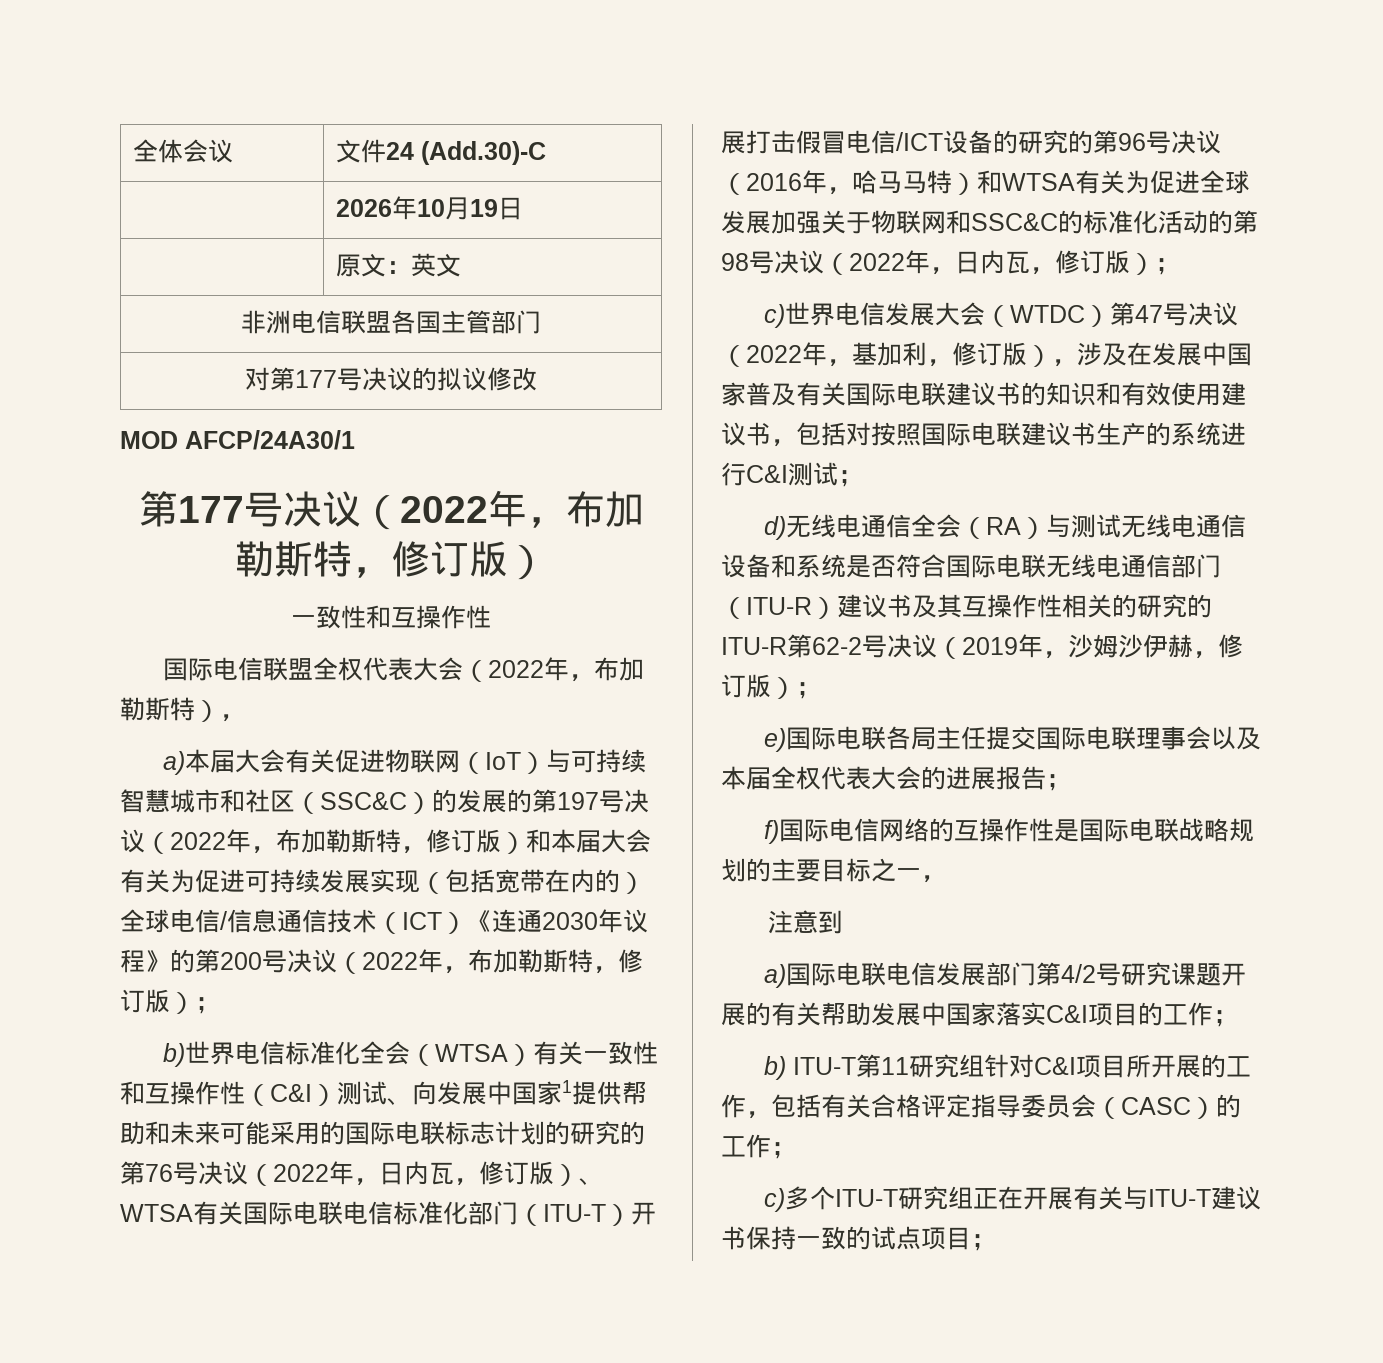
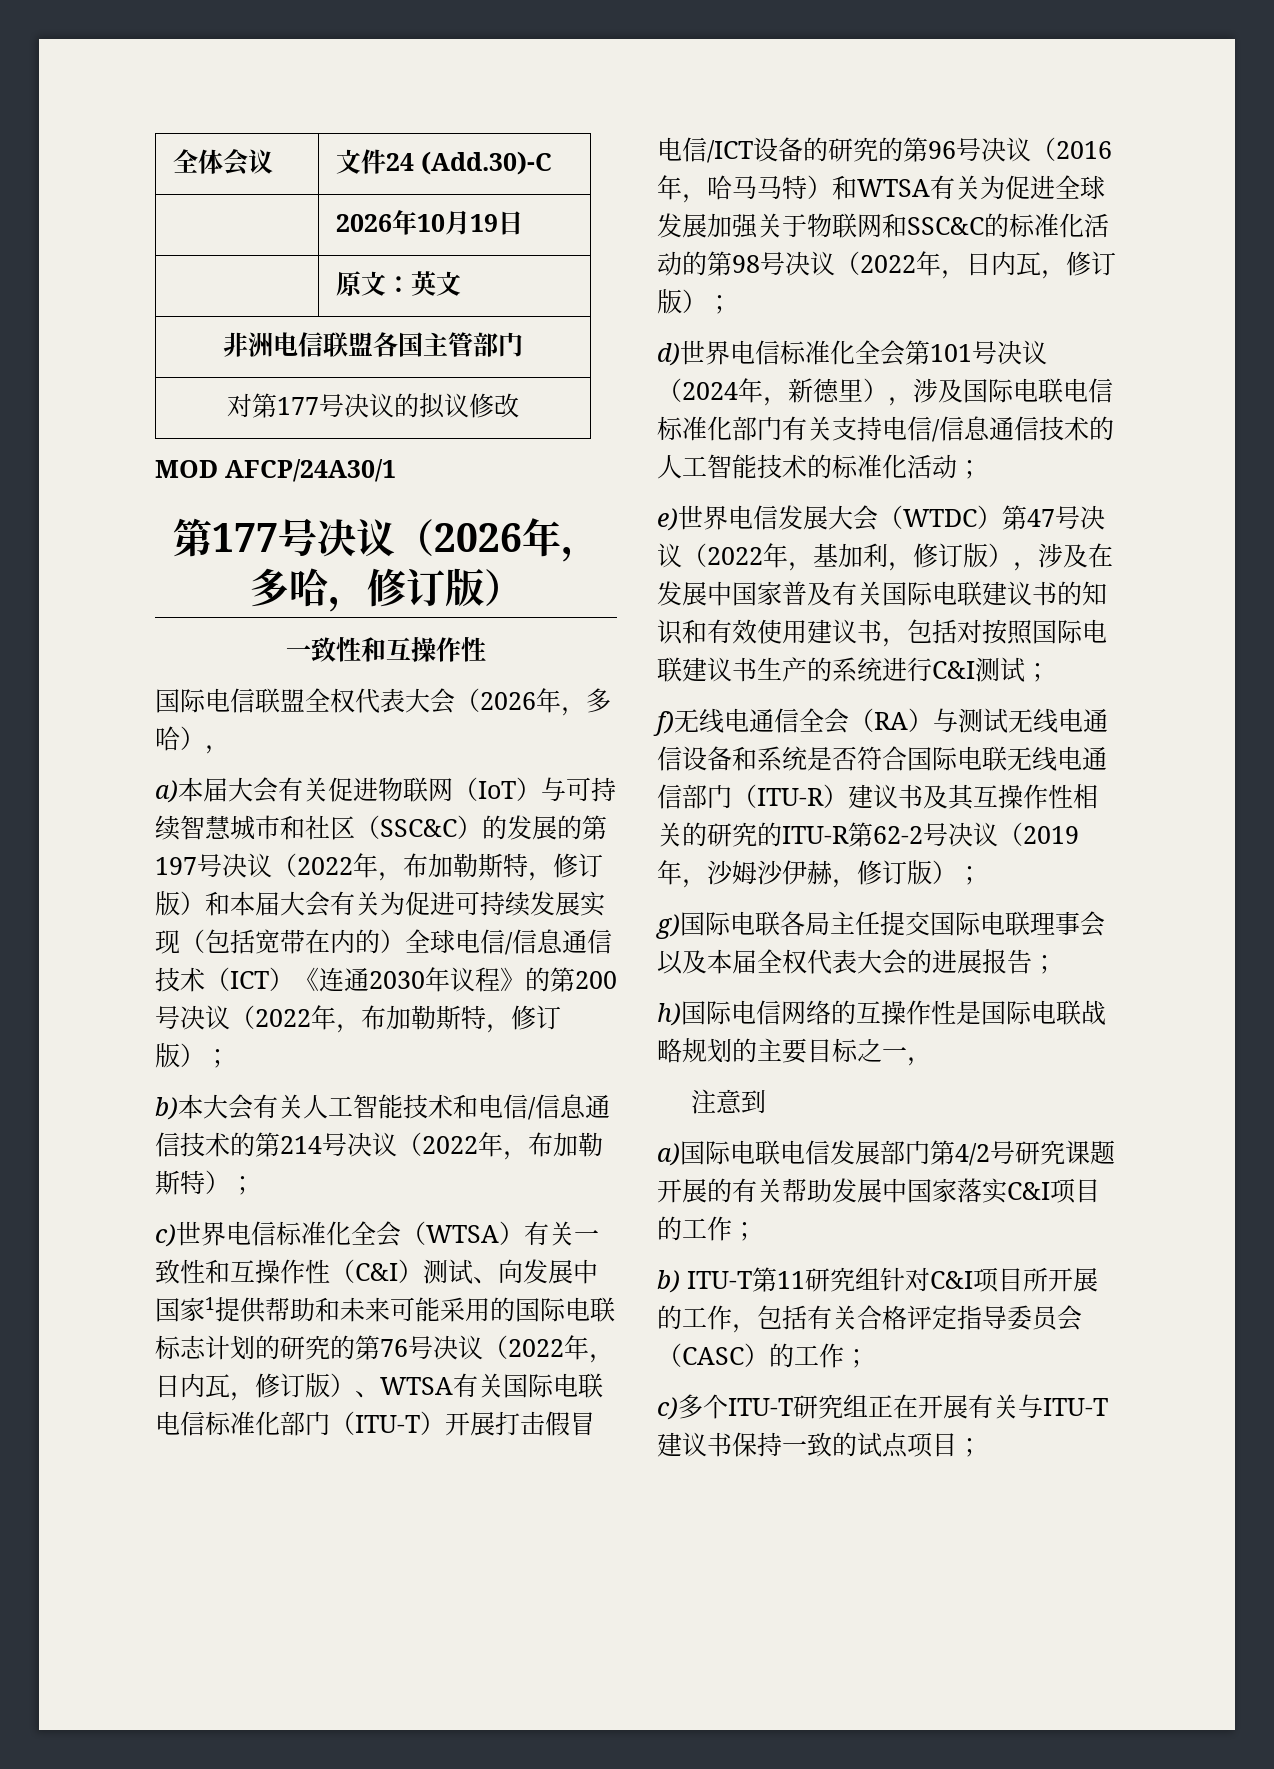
[399,490,644,528] [235,541,352,577] 2022年，布加勒斯特 -> [433,518,600,562] [249,568,328,607] 2026年，多哈
[488,657,645,682] [120,697,195,721] 2022年，布加勒斯特 -> [480,688,611,716] [155,726,180,751] 2026年，多哈
(186, 1055) none -> [178,1094,610,1120] [155,1132,603,1160] [155,1170,255,1195] [155,1224,176,1247] 本大会有关人工智能技术和电信/信息通信技术的第214号决议（2022年，布加勒斯特）； // c)
[764,304,786,328] c) -> [657,340,1047,366] [657,378,1113,406] [657,416,1114,442] [657,454,982,479] [657,508,678,531] d)世界电信标准化全会第101号决议（2024年，新德里），涉及国际电联电信标准化部门有关支持电信/信息通信技术的人工智能技术的标准化活动； // e)
[764,516,787,540] d) -> [653,711,674,736] f)
[764,728,787,752] e) -> [656,914,680,939] g)
[764,820,780,844] f) -> [657,1003,681,1026] h)

